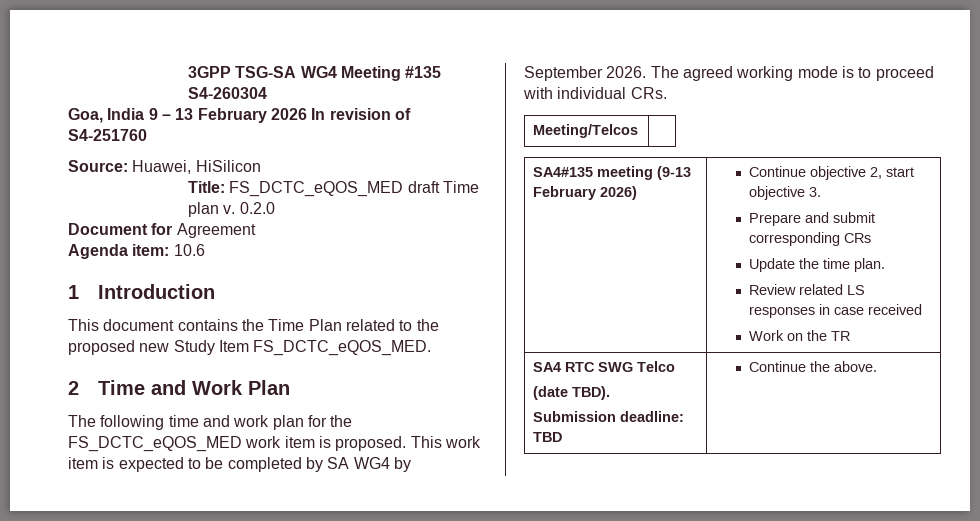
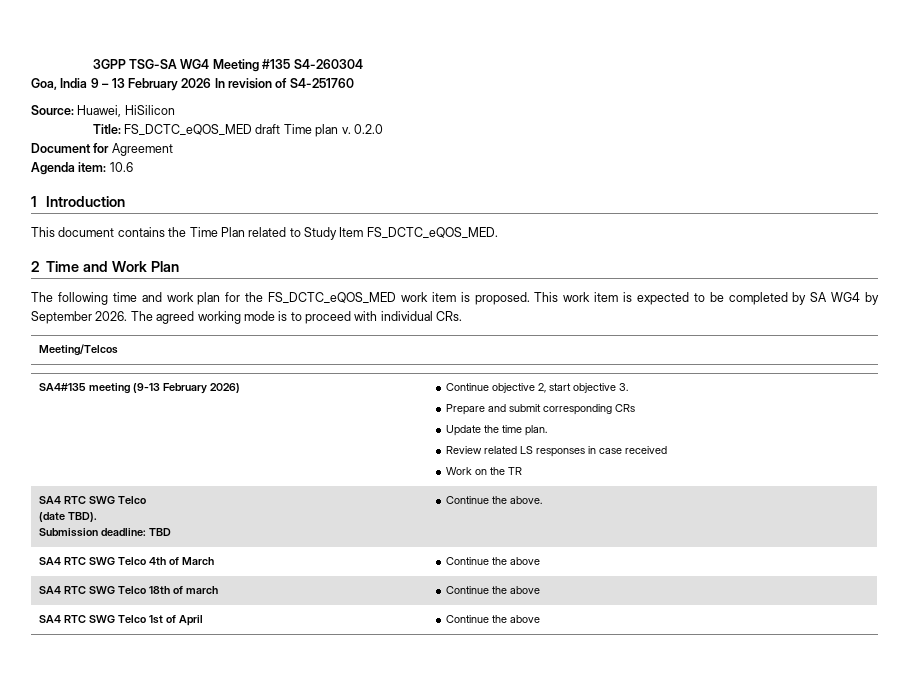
[416,319,439,331] [68,340,170,355] the proposed new -> (301, 232) none
(878, 366) none -> [39,557,215,565] [445,557,540,565] [39,586,219,594] [445,586,540,594] [39,615,204,626] [445,615,540,623] // SA4 RTC SWG Telco 4th of March | Continue the above // SA4 RTC SWG Telco 18th of march | Continue the above // SA4 RTC SWG Telco 1st of April | Continue the above

